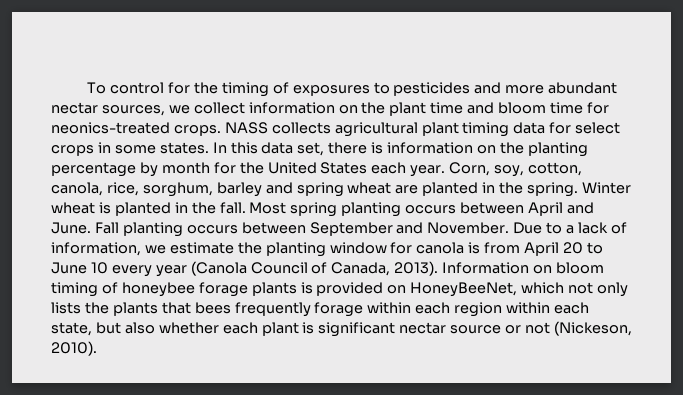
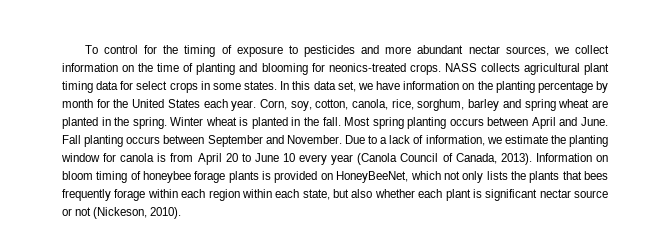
[292,85,370,96] exposures -> [236,46,283,57] exposure
[389,102,584,116] plant time and bloom time -> [157,63,308,75] time of planting and blooming
[328,142,384,154] there is -> [357,81,401,90] we have

